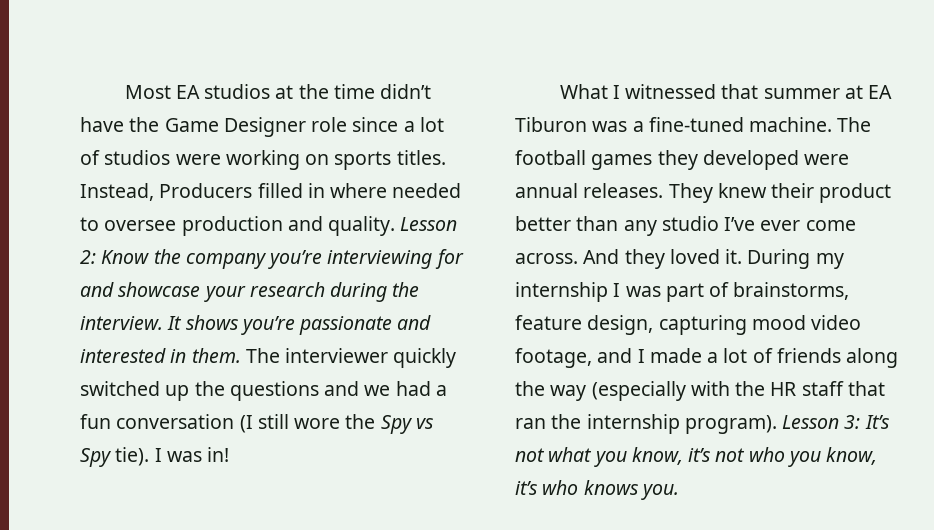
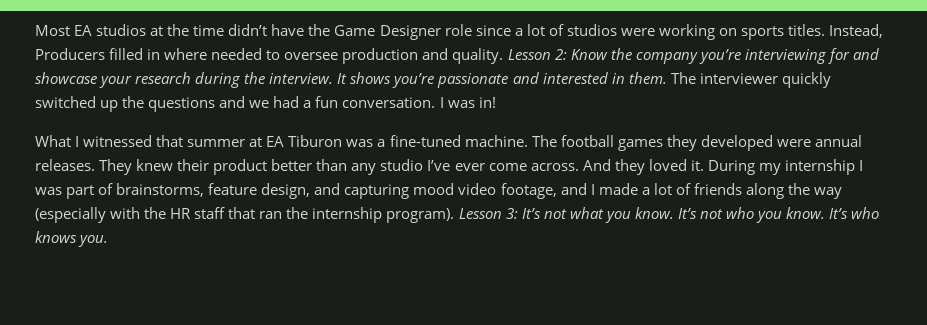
[116,414,434,434] [80,447,150,467] conversation (I still wore the Spy vs Spy tie). -> [342,97,436,108] conversation.
(654, 325) none -> [314,183,341,195] and
[631,447,712,465] know, it’s -> [634,207,697,219] know. It’s
[826,447,878,465] [515,481,538,495] know, it’s -> [786,207,849,219] know. It’s

